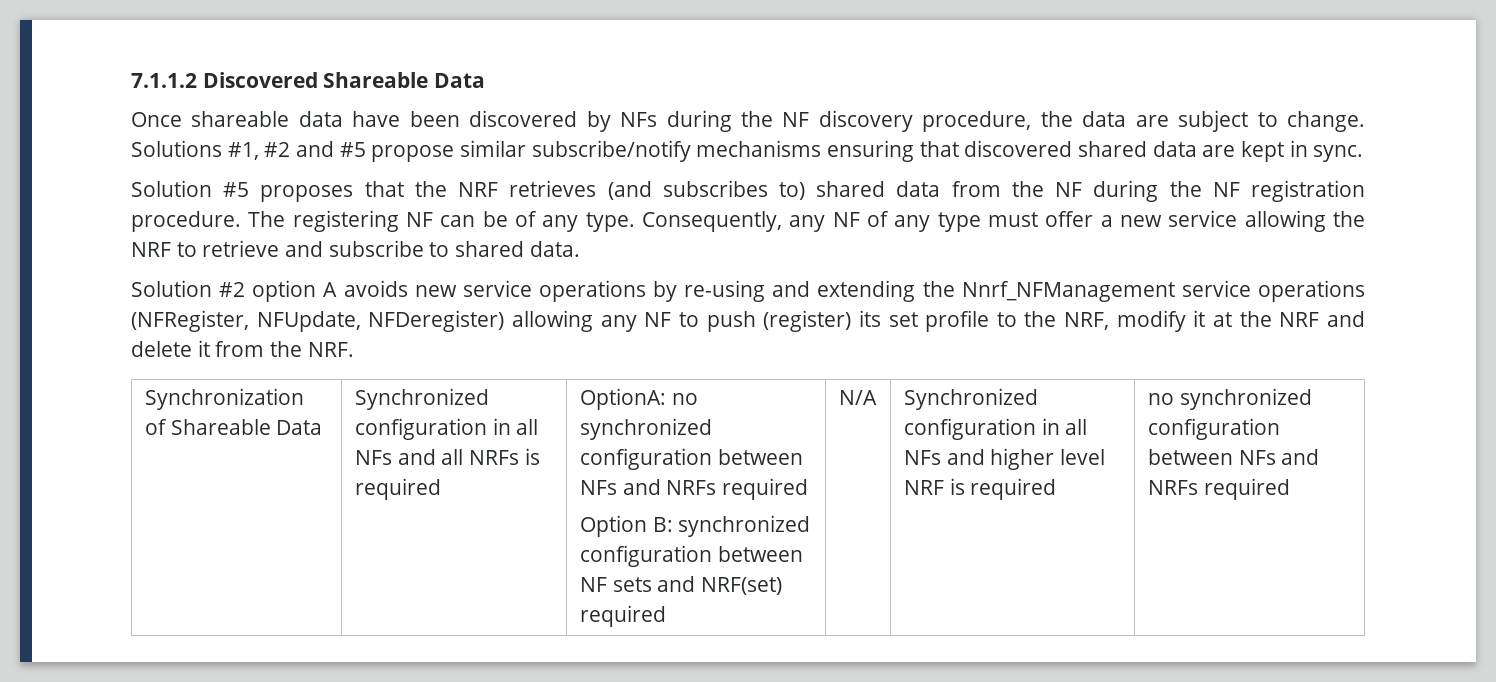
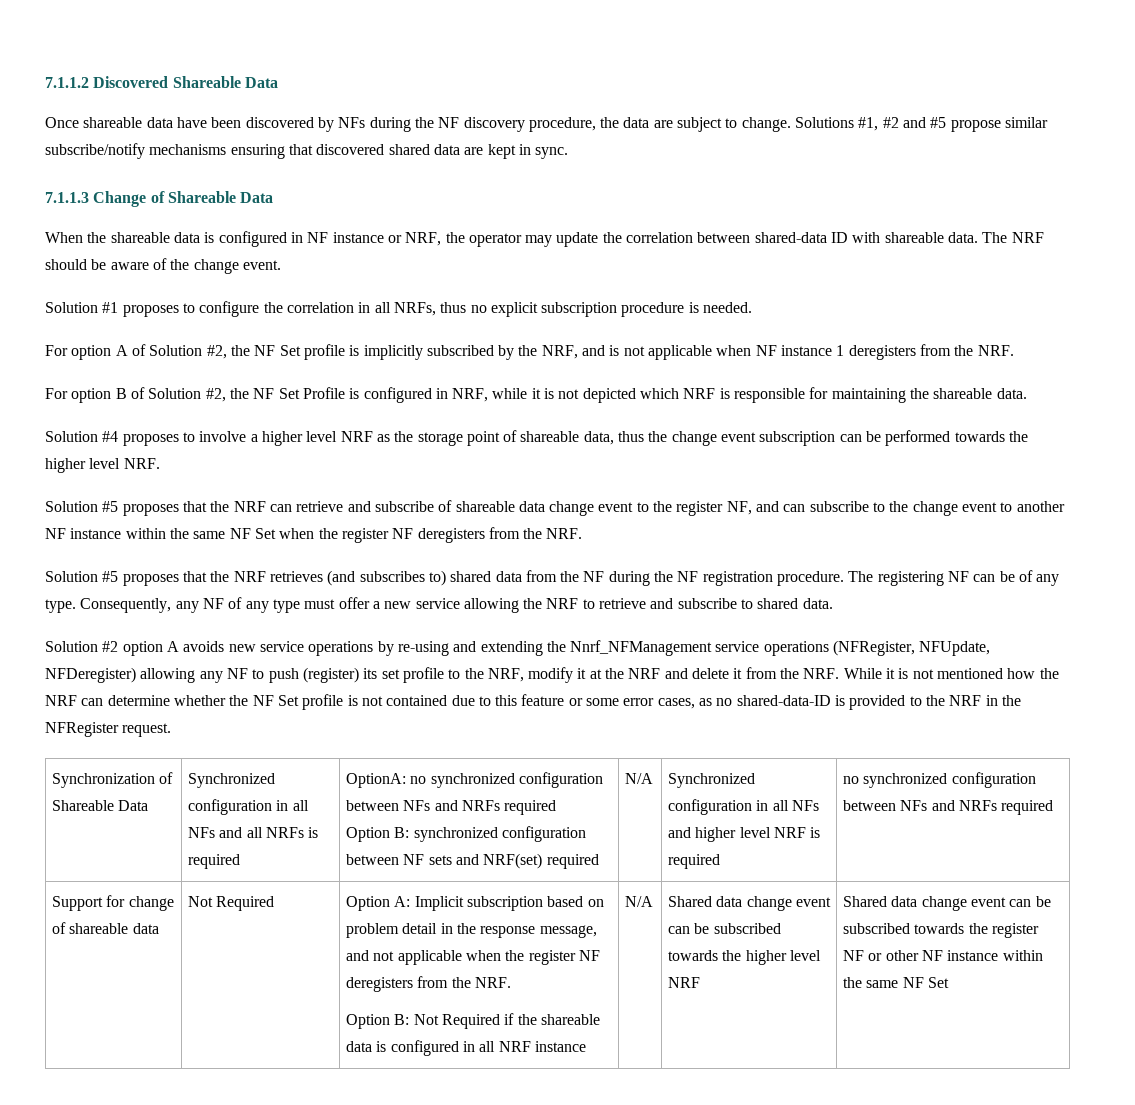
(1364, 153) none -> [45,191,274,207] [45,231,1044,247] [45,258,281,274] [45,301,753,317] [45,344,1014,360] [45,387,1027,403] [45,430,1029,446] [45,458,160,473] [45,500,1065,516] [45,527,583,543] // 7.1.1.3 Change of Shareable Data // When the shareable data is configured in NF instance or NRF, the operator may update the correlation between shared-data ID with shareable data. The NRF should be aware of the change event. // Solution #1 proposes to configure the correlation in all NRFs, thus no explicit subscription procedure is needed. // For option A of Solution #2, the NF Set profile is implicitly subscribed by the NRF, and is not applicable when NF instance 1 deregisters from the NRF. // For option B of Solution #2, the NF Set Profile is configured in NRF, while it is not depicted which NRF is responsible for maintaining the shareable data. // Solution #4 proposes to involve a higher level NRF as the storage point of shareable data, thus the change event subscription can be performed towards the higher level NRF. // Solution #5 proposes that the NRF can retrieve and subscribe of shareable data change event to the register NF, and can subscribe to the change event to another NF instance within the same NF Set when the register NF deregisters from the NRF.
(354, 349) none -> [843,668,1059,679] [45,694,1021,710] [45,722,172,737] While it is not mentioned how the NRF can determine whether the NF Set profile is not contained due to this feature or some error cases, as no shared-data-ID is provided to the NRF in the NFRegister request.
(1290, 489) none -> [51,895,174,911] [51,922,159,934] [187,896,275,911] [345,896,604,911] [345,923,597,938] [345,950,600,965] [345,976,511,992] [345,1013,600,1029] [345,1040,586,1056] [624,896,653,907] [667,896,831,911] [667,923,781,934] [667,950,821,965] [667,977,700,988] [842,896,1051,911] [842,923,1039,938] [842,950,1043,961] [842,977,949,988] // Support for change of shareable data | Not Required | Option A: Implicit subscription based on problem detail in the response message, and not applicable when the register NF deregisters from the NRF. // Option B: Not Required if the shareable data is configured in all NRF instance | N/A | Shared data change event can be subscribed towards the higher level NRF | Shared data change event can be subscribed towards the register NF or other NF instance within the same NF Set

